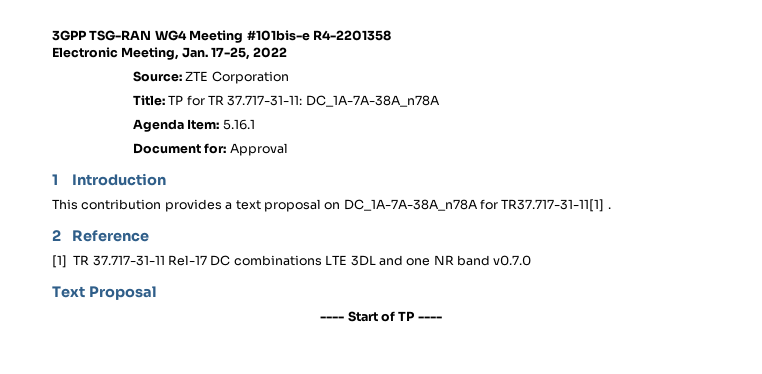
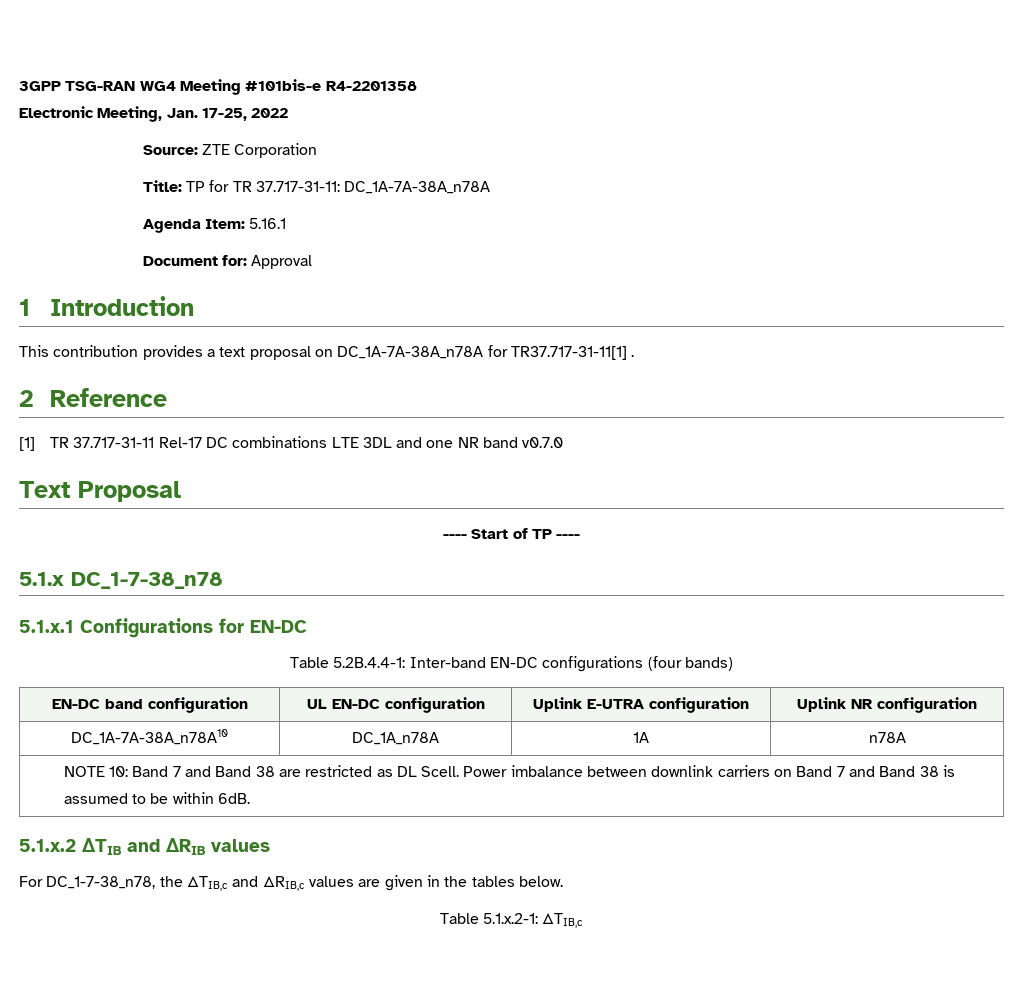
(442, 318) none -> [19,572,223,589] [19,618,307,638] [290,656,733,672] [51,697,248,713] [306,697,485,713] [533,697,749,713] [797,697,977,713] [71,729,228,745] [352,732,439,745] [633,732,649,743] [868,732,906,743] [63,765,956,777] [63,792,250,804] [19,838,270,855] [19,875,563,891] [439,913,584,928] // 5.1.x DC_1-7-38_n78 // 5.1.x.1 Configurations for EN-DC // Table 5.2B.4.4-1: Inter-band EN-DC configurations (four bands) // EN-DC band configuration | UL EN-DC configuration | Uplink E-UTRA configuration | Uplink NR configuration // DC_1A-7A-38A_n78A10 | DC_1A_n78A | 1A | n78A // NOTE 10: Band 7 and Band 38 are restricted as DL Scell. Power imbalance between downlink carriers on Band 7 and Band 38 is assumed to be within 6dB. // 5.1.x.2 ∆TIB and ∆RIB values // For DC_1-7-38_n78, the ΔTIB,c and ΔRIB,c values are given in the tables below. // Table 5.1.x.2-1: ΔTIB,c

